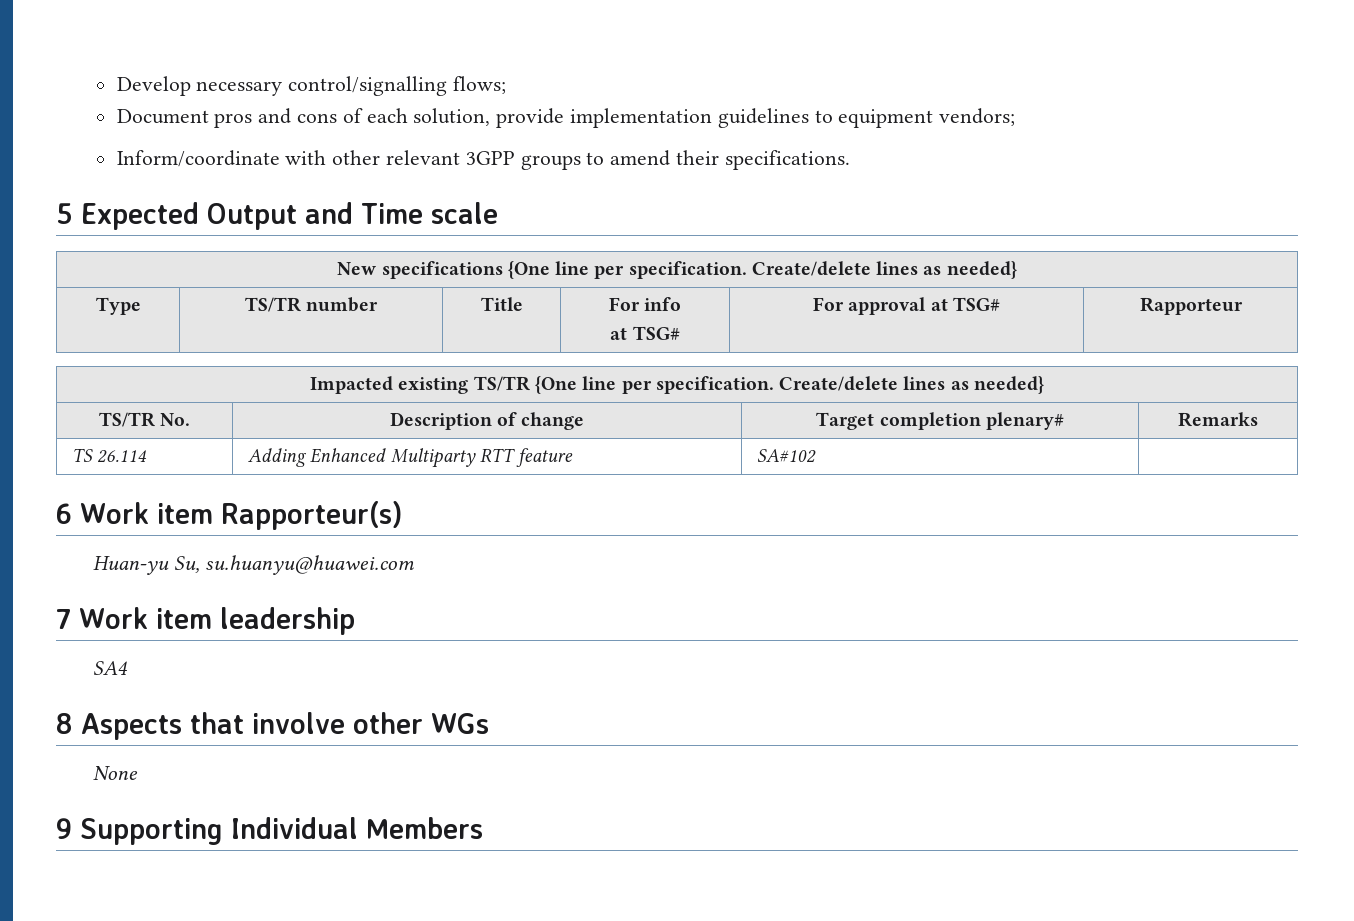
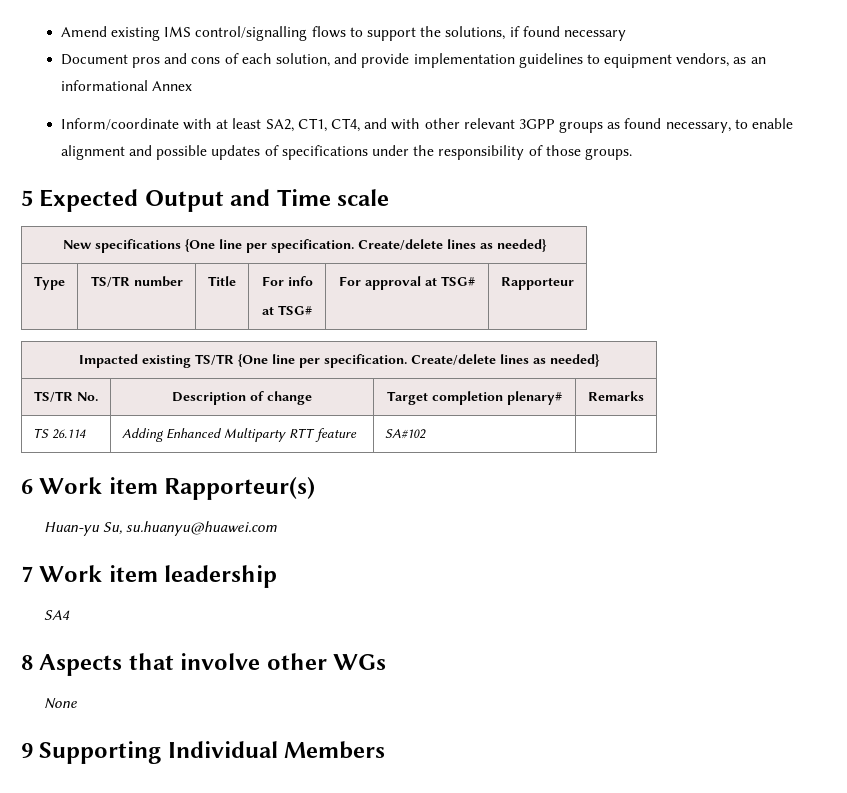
[116,76,191,96] Develop -> [60,26,560,41] Amend existing IMS control/signalling flows to support the solutions, if found
[288,76,506,96] control/signalling flows; -> (626, 35) none
(491, 117) none -> [334,53,358,64] and
[939,108,1016,126] [116,150,850,170] vendors; // Inform/coordinate with other relevant 3GPP groups to amend their specifications. -> [676,53,766,67] [60,80,193,91] [60,118,794,133] [60,145,632,160] vendors, as an informational Annex // Inform/coordinate with at least SA2, CT1, CT4, and with other relevant 3GPP groups as found necessary, to enable alignment and possible updates of specifications under the responsibility of those groups.

